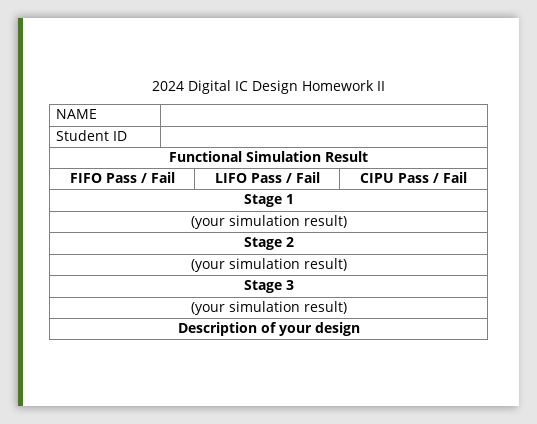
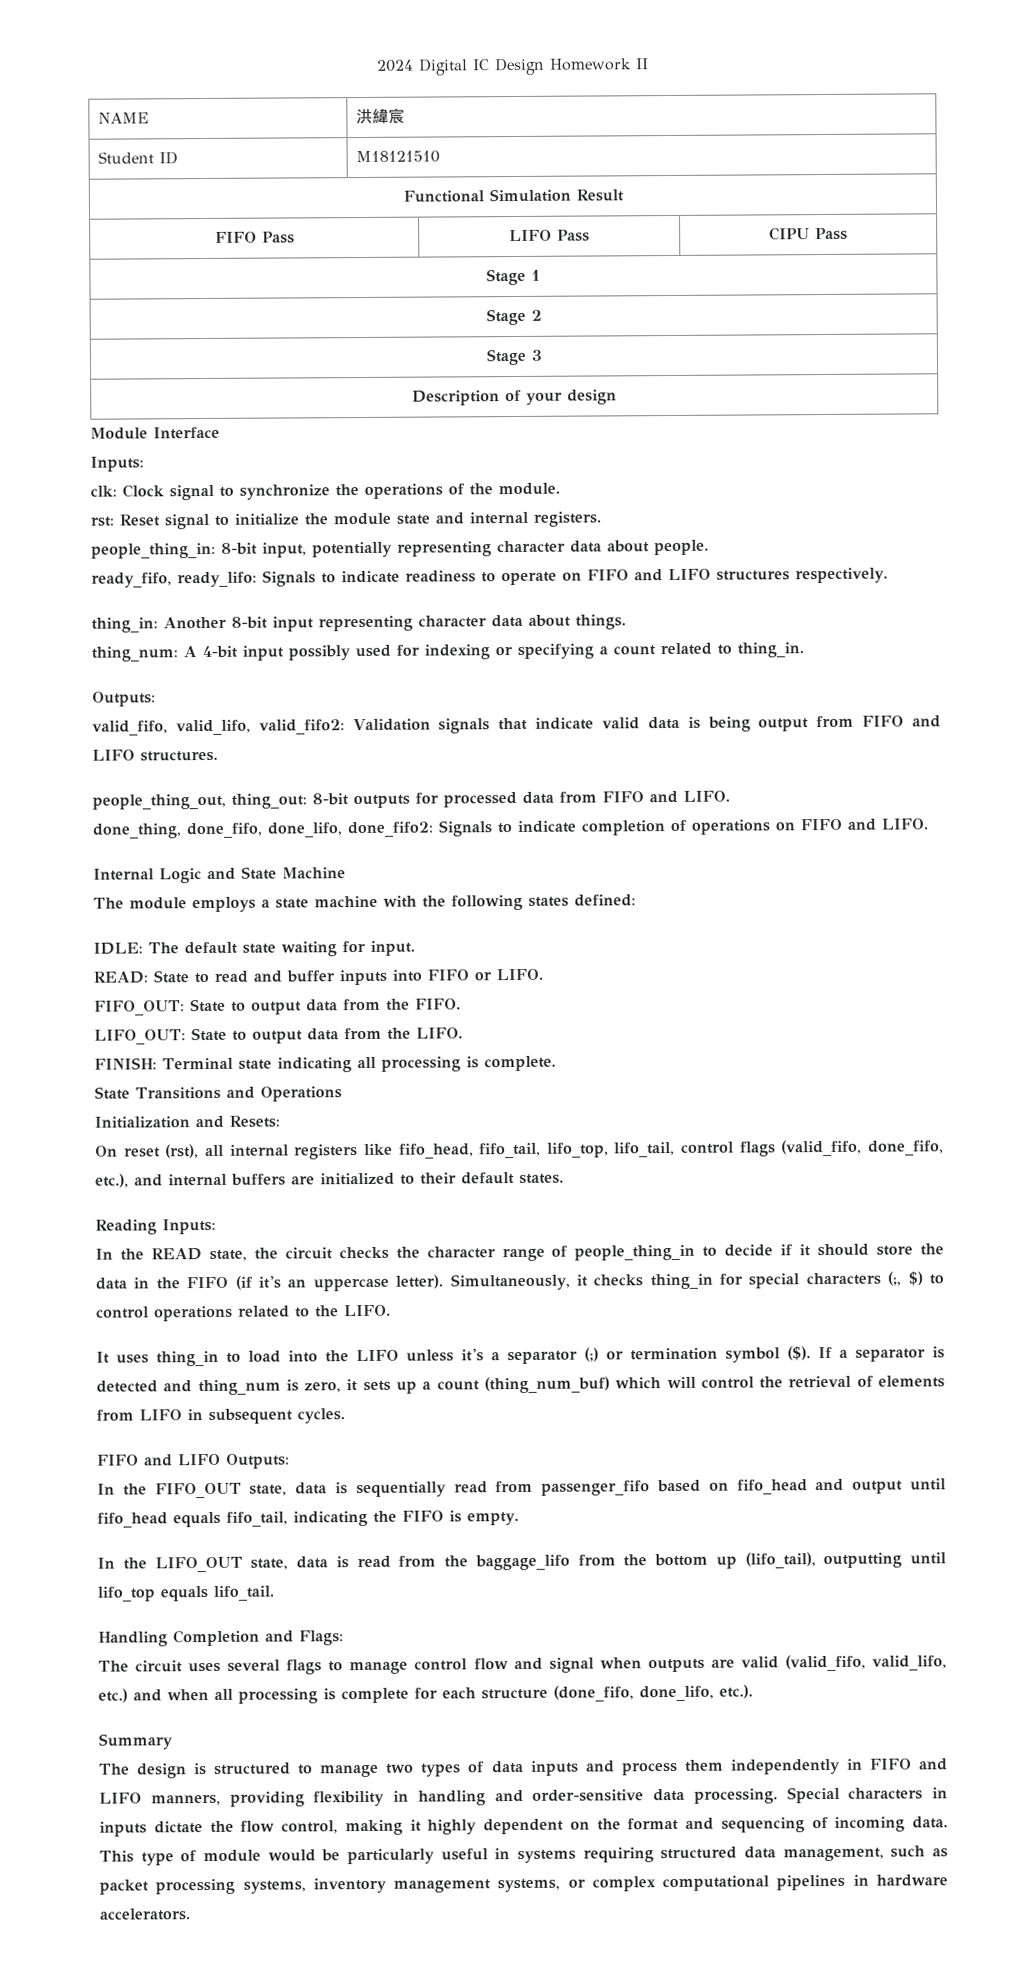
(97, 114) none -> [355,107,405,125] 洪緯宸
(127, 136) none -> [355,150,440,164] M18121510
[140,172,175,183] / Fail -> (295, 237) none
[285,172,320,183] / Fail -> (590, 235) none
[433,172,467,183] / Fail -> (848, 234) none
[190,215,347,229] // (your simulation result) -> (541, 275) none
[190,258,347,272] // (your simulation result) -> (542, 315) none
[190,301,347,315] // (your simulation result) -> (542, 355) none
(360, 329) none -> [90,426,220,440] [90,456,144,472] [90,482,560,501] [90,511,602,530] [91,539,709,559] [91,567,888,588] [91,614,626,633] [91,642,804,662] [92,691,156,707] [92,715,942,736] [92,749,218,762] [92,790,730,810] [92,818,929,839] [93,866,346,884] [93,894,636,913] [93,940,415,957] [93,968,543,986] [94,998,461,1016] [94,1027,463,1045] [94,1055,556,1073] [94,1086,342,1102] [94,1115,280,1129] [95,1139,944,1160] [95,1172,564,1188] [95,1218,216,1235] [95,1243,945,1262] [95,1271,945,1292] [96,1304,391,1322] [96,1346,945,1367] [96,1375,945,1396] [96,1408,345,1425] [97,1453,290,1469] [97,1478,946,1499] [97,1510,519,1528] [97,1552,946,1573] [97,1585,274,1602] [98,1629,344,1647] [98,1654,947,1675] [98,1684,753,1704] [98,1733,173,1750] [99,1758,948,1779] [99,1786,948,1807] [99,1816,948,1837] [99,1845,948,1866] [99,1874,948,1895] [99,1908,191,1921] // Module Interface // Inputs: // clk: Clock signal to synchronize the operations of the module. // rst: Reset signal to initialize the module state and internal registers. // people_thing_in: 8-bit input, potentially representing character data about people. // ready_fifo, ready_lifo: Signals to indicate readiness to operate on FIFO and LIFO structures respectively. // thing_in: Another 8-bit input representing character data about things. // thing_num: A 4-bit input possibly used for indexing or specifying a count related to thing_in. // Outputs: // valid_fifo, valid_lifo, valid_fifo2: Validation signals that indicate valid data is being output from FIFO and LIFO structures. // people_thing_out, thing_out: 8-bit outputs for processed data from FIFO and LIFO. // done_thing, done_fifo, done_lifo, done_fifo2: Signals to indicate completion of operations on FIFO and LIFO. // Internal Logic and State Machine // The module employs a state machine with the following states defined: // IDLE: The default state waiting for input. // READ: State to read and buffer inputs into FIFO or LIFO. // FIFO_OUT: State to output data from the FIFO. // LIFO_OUT: State to output data from the LIFO. // FINISH: Terminal state indicating all processing is complete. // State Transitions and Operations // Initialization and Resets: // On reset (rst), all internal registers like fifo_head, fifo_tail, lifo_top, lifo_tail, control flags (valid_fifo, done_fifo, etc.), and internal buffers are initialized to their default states. // Reading Inputs: // In the READ state, the circuit checks the character range of people_thing_in to decide if it should store the data in the FIFO (if it's an uppercase letter). Simultaneously, it checks thing_in for special characters (;, $) to control operations related to the LIFO. // It uses thing_in to load into the LIFO unless it's a separator (;) or termination symbol ($). If a separator is detected and thing_num is zero, it sets up a count (thing_num_buf) which will control the retrieval of elements from LIFO in subsequent cycles. // FIFO and LIFO Outputs: // In the FIFO_OUT state, data is sequentially read from passenger_fifo based on fifo_head and output until fifo_head equals fifo_tail, indicating the FIFO is empty. // In the LIFO_OUT state, data is read from the baggage_lifo from the bottom up (lifo_tail), outputting until lifo_top equals lifo_tail. // Handling Completion and Flags: // The circuit uses several flags to manage control flow and signal when outputs are valid (valid_fifo, valid_lifo, etc.) and when all processing is complete for each structure (done_fifo, done_lifo, etc.). // Summary // The design is structured to manage two types of data inputs and process them independently in FIFO and LIFO manners, providing flexibility in handling and order-sensitive data processing. Special characters in inputs dictate the flow control, making it highly dependent on the format and sequencing of incoming data. This type of module would be particularly useful in systems requiring structured data management, such as packet processing systems, inventory management systems, or complex computational pipelines in hardware accelerators.

